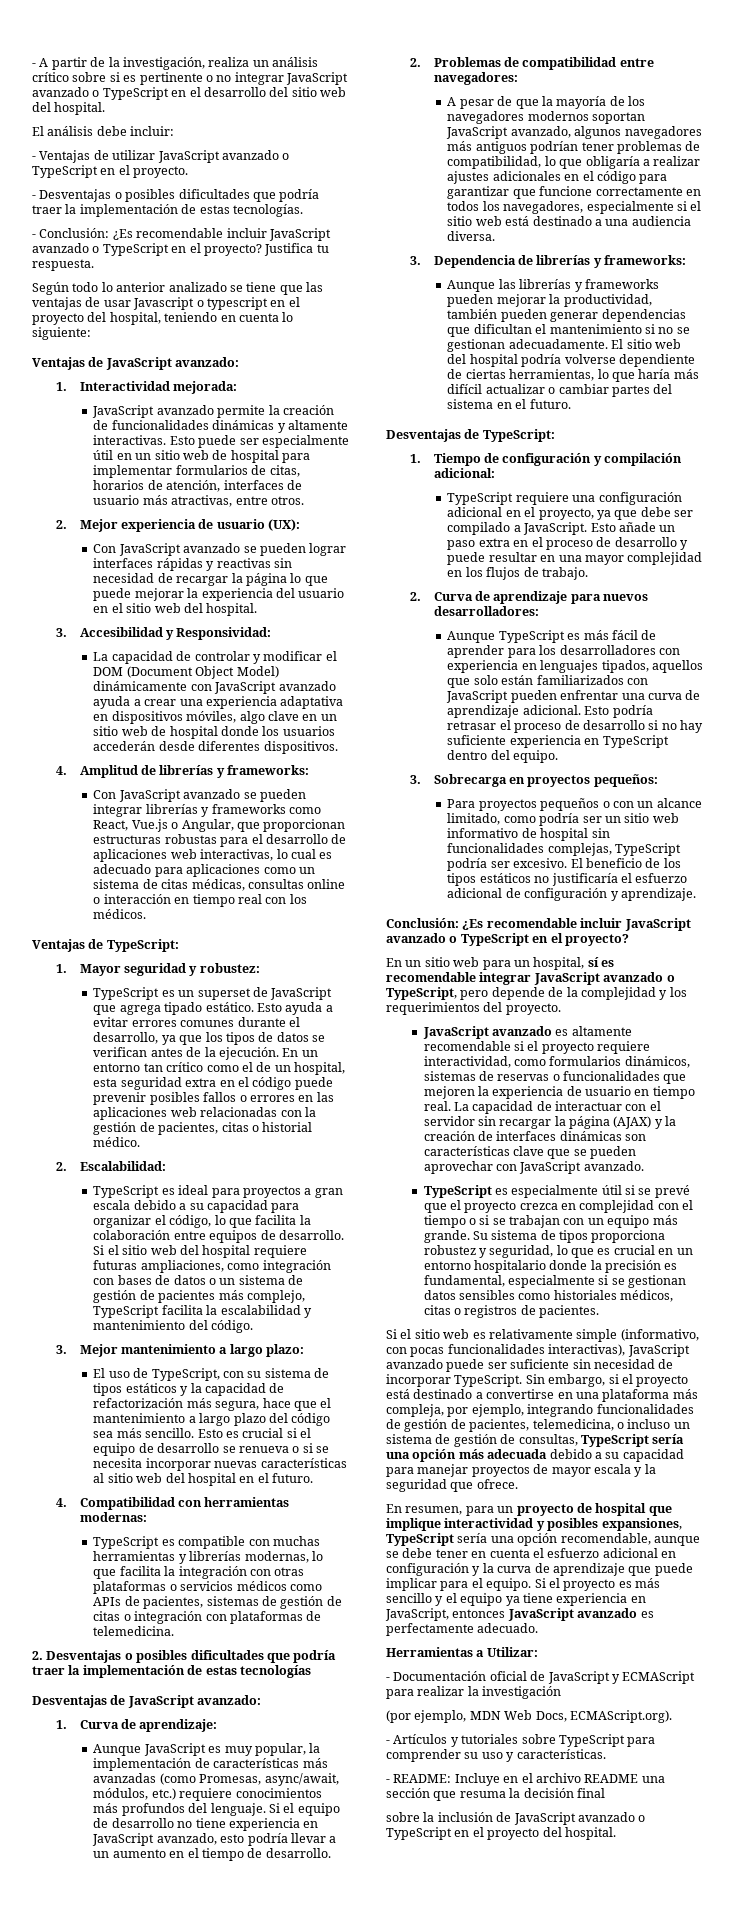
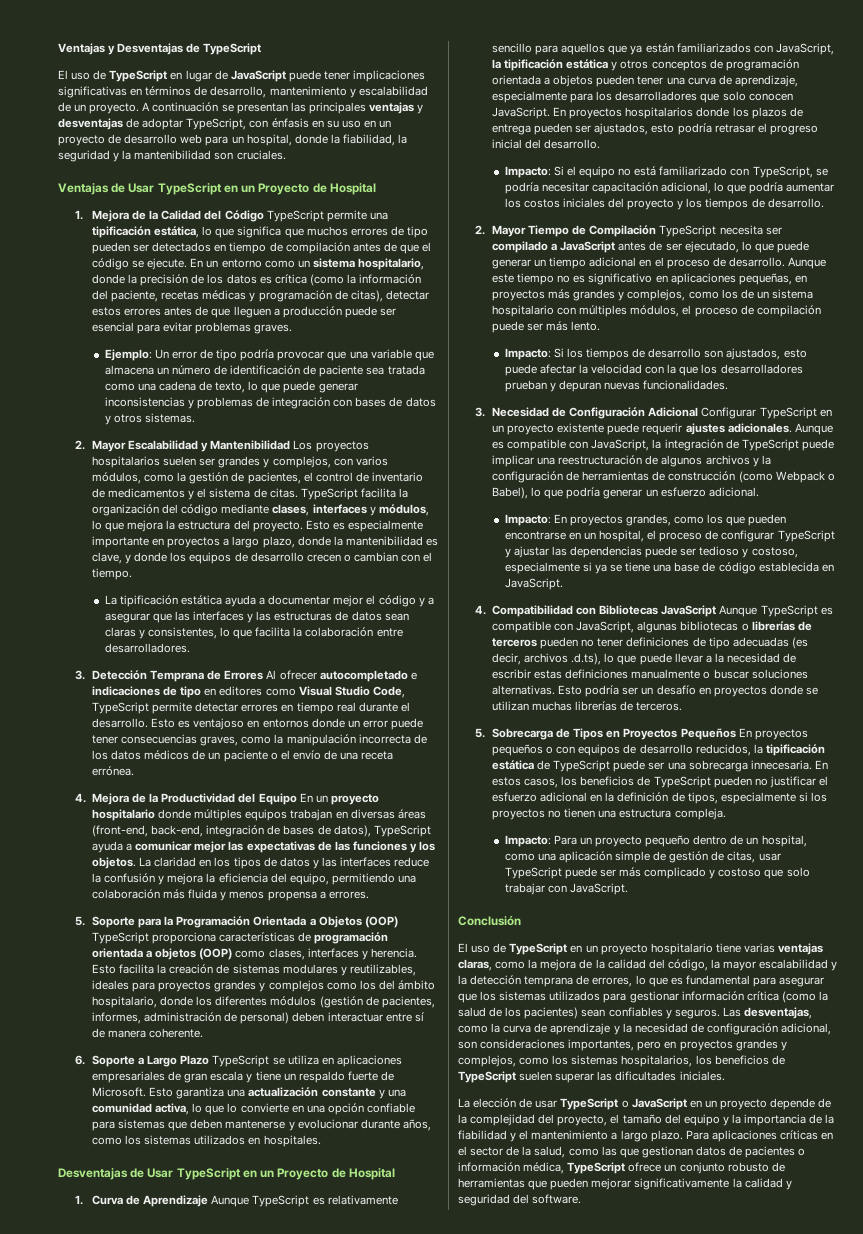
[32,57,318,70] [32,72,348,85] [32,87,346,100] [32,102,106,115] [32,126,175,136] [32,150,290,163] [32,165,189,178] [32,189,320,202] [32,204,303,217] [32,228,331,241] [32,243,329,256] [32,259,94,271] [32,282,323,295] [32,297,300,310] [32,312,294,325] [32,327,91,340] [32,357,240,370] [55,381,238,394] [92,405,334,418] [93,420,348,433] [93,435,349,448] [93,450,311,463] [93,465,300,478] [93,480,302,492] [93,495,304,507] [55,519,301,532] [93,543,347,556] [93,558,292,571] [93,573,328,586] [93,588,345,601] [93,603,258,616] [55,627,272,640] [93,651,337,664] [93,666,279,679] [93,681,336,694] [93,696,344,709] [93,711,337,724] [93,726,335,739] [93,741,338,754] [55,765,310,778] [93,789,306,802] [93,804,321,817] [93,819,346,832] [93,834,347,847] [93,849,333,862] [93,864,315,877] [93,879,346,891] [93,894,307,907] [93,909,147,919] [32,939,179,952] [55,963,260,976] [93,987,333,1000] [93,1002,333,1015] [93,1017,300,1027] [93,1032,326,1045] [93,1047,318,1060] [93,1062,346,1075] [93,1077,333,1090] [93,1092,334,1105] [93,1107,316,1120] [93,1122,313,1135] [93,1137,141,1147] [55,1161,166,1171] [93,1185,343,1198] [93,1200,300,1213] [93,1215,212,1228] - A partir de la investigación, realiza un análisis crítico sobre si es pertinente o no integrar JavaScript avanzado o TypeScript en el desarrollo del sitio web del hospital. // El análisis debe incluir: // - Ventajas de utilizar JavaScript avanzado o TypeScript en el proyecto. // - Desventajas o posibles dificultades que podría traer la implementación de estas tecnologías. // - Conclusión: ¿Es recomendable incluir JavaScript avanzado o TypeScript en el proyecto? Justifica tu respuesta. // Según todo lo anterior analizado se tiene que las ventajas de usar Javascript o typescript en el proyecto del hospital, teniendo en cuenta lo siguiente: // Ventajas de JavaScript avanzado: // 1. Interactividad mejorada: // JavaScript avanzado permite la creación de funcionalidades dinámicas y altamente interactivas. Esto puede ser especialmente útil en un sitio web de hospital para implementar formularios de citas, horarios de atención, interfaces de usuario más atractivas, entre otros. // 2. Mejor experiencia de usuario (UX): // Con JavaScript avanzado se pueden lograr interfaces rápidas y reactivas sin necesidad de recargar la página lo que puede mejorar la experiencia del usuario en el sitio web del hospital. // 3. Accesibilidad y Responsividad: // La capacidad de controlar y modificar el DOM (Document Object Model) dinámicamente con JavaScript avanzado ayuda a crear una experiencia adaptativa en dispositivos móviles, algo clave en un sitio web de hospital donde los usuarios accederán desde diferentes dispositivos. // 4. Amplitud de librerías y frameworks: // Con JavaScript avanzado se pueden integrar librerías y frameworks como React, Vue.js o Angular, que proporcionan estructuras robustas para el desarrollo de aplicaciones web interactivas, lo cual es adecuado para aplicaciones como un sistema de citas médicas, consultas online o interacción en tiempo real con los médicos. // Ventajas de TypeScript: // 1. Mayor seguridad y robustez: // TypeScript es un superset de JavaScript que agrega tipado estático. Esto ayuda a evitar errores comunes durante el desarrollo, ya que los tipos de datos se verifican antes de la ejecución. En un entorno tan crítico como el de un hospital, esta seguridad extra en el código puede prevenir posibles fallos o errores en las aplicaciones web relacionadas con la gestión de pacientes, citas o historial médico. // 2. Escalabilidad: // TypeScript es ideal para proyectos a gran escala debido a su capacidad para organizar el código, -> [58,43,262,55] [58,70,426,82] [58,86,428,98] [58,102,424,114] [58,118,392,130] [58,134,408,146] [58,150,286,162] [58,183,376,195] [75,210,388,222] [92,226,428,238] [92,242,432,254] [92,258,424,270] [92,274,422,286] [92,290,429,302] [92,306,396,318] [92,322,293,334] [104,349,434,361] [104,365,425,377] [104,381,358,393] [104,397,436,409] [104,413,195,425] [75,440,369,452] [92,456,388,468] [92,472,423,484] [92,488,408,500] [92,504,429,516] [92,520,423,532] [92,536,438,548] [92,552,433,564] [92,568,133,580] [104,595,434,607] [104,611,409,623] [104,627,217,639] Ventajas y Desventajas de TypeScript // El uso de TypeScript en lugar de JavaScript puede tener implicaciones significativas en términos de desarrollo, mantenimiento y escalabilidad de un proyecto. A continuación se presentan las principales ventajas y desventajas de adoptar TypeScript, con énfasis en su uso en un proyecto de desarrollo web para un hospital, donde la fiabilidad, la seguridad y la mantenibilidad son cruciales. // Ventajas de Usar TypeScript en un Proyecto de Hospital // 1. Mejora de la Calidad del Código TypeScript permite una tipificación estática, lo que significa que muchos errores de tipo pueden ser detectados en tiempo de compilación antes de que el código se ejecute. En un entorno como un sistema hospitalario, donde la precisión de los datos es crítica (como la información del paciente, recetas médicas y programación de citas), detectar estos errores antes de que lleguen a producción puede ser esencial para evitar problemas graves. // Ejemplo: Un error de tipo podría provocar que una variable que almacena un número de identificación de paciente sea tratada como una cadena de texto, lo que puede generar inconsistencias y problemas de integración con bases de datos y otros sistemas. // 2. Mayor Escalabilidad y Mantenibilidad Los proyectos hospitalarios suelen ser grandes y complejos, con varios módulos, como la gestión de pacientes, el control de inventario de medicamentos y el sistema de citas. TypeScript facilita la organización del código mediante clases, interfaces y módulos, lo que mejora la estructura del proyecto. Esto es especialmente importante en proyectos a largo plazo, donde la mantenibilidad es clave, y donde los equipos de desarrollo crecen o cambian con el tiempo. // La tipificación estática ayuda a documentar mejor el código y a asegurar que las interfaces y las estructuras de datos sean claras y consistentes,
[209,1230,344,1243] [93,1245,307,1258] [93,1260,331,1273] [93,1275,304,1285] [93,1290,305,1303] [93,1305,312,1318] [93,1320,254,1333] [55,1344,305,1357] [93,1368,330,1381] [93,1383,285,1396] [93,1398,332,1411] [93,1413,331,1426] [93,1428,312,1438] [93,1443,330,1456] [93,1458,347,1471] [93,1473,314,1486] [55,1497,290,1510] [79,1512,147,1522] [93,1536,320,1549] [93,1551,323,1564] [93,1566,305,1579] [93,1581,322,1594] [93,1596,342,1609] [93,1611,322,1624] [93,1626,175,1636] [32,1650,337,1663] [32,1665,311,1678] [32,1695,262,1708] [55,1719,218,1732] [93,1743,321,1756] [93,1758,328,1771] [93,1773,339,1786] [93,1788,322,1801] [93,1803,340,1816] [93,1818,319,1831] [92,1833,337,1846] [93,1848,331,1861] [409,57,654,70] [433,72,518,85] [447,96,646,109] [447,111,646,124] [446,126,702,139] [447,141,701,154] [447,156,701,169] [447,171,668,184] [447,186,701,199] [447,201,702,214] [447,216,691,226] [447,231,496,241] [409,255,687,268] [447,279,659,292] [447,294,652,307] [447,309,686,322] [447,324,690,337] [447,339,681,352] [447,354,695,367] [447,369,699,382] [447,384,673,397] [447,399,571,409] [386,429,555,442] [409,453,683,466] [433,468,495,478] [447,492,682,505] [447,507,694,520] [447,522,676,535] [447,537,689,550] [447,552,703,565] [447,567,588,580] [409,591,649,604] [433,606,539,616] [447,630,657,643] [447,645,680,658] [447,660,703,673] [447,675,648,688] [446,690,701,703] [447,705,653,718] [447,720,704,733] [447,735,669,748] [447,750,559,763] [409,774,658,787] [447,798,702,811] [447,813,679,826] [447,828,610,841] [447,843,682,856] [447,858,681,871] [447,873,688,886] [447,888,696,901] [386,918,691,931] [386,933,629,946] [386,957,614,970] [386,972,675,985] [386,987,687,1000] [386,1002,561,1015] [422,1026,632,1039] [423,1041,651,1054] [423,1056,690,1068] [423,1071,687,1084] [423,1086,695,1099] [423,1101,661,1114] [423,1116,677,1129] [423,1131,647,1141] [423,1146,637,1159] [423,1161,644,1174] [423,1185,690,1198] [423,1200,694,1213] [423,1215,678,1228] [423,1230,666,1243] [423,1245,693,1258] [423,1260,678,1273] [423,1275,687,1288] [423,1290,674,1302] [423,1305,600,1318] [386,1329,699,1342] [386,1344,690,1357] [386,1359,674,1372] [386,1374,689,1387] [386,1389,698,1402] [386,1404,694,1417] [386,1419,690,1432] [386,1434,685,1447] [386,1449,684,1462] [386,1464,656,1477] [386,1479,518,1492] [386,1503,672,1516] [386,1518,682,1531] [386,1533,700,1546] [386,1548,676,1558] [386,1563,693,1576] [386,1578,660,1591] [386,1593,646,1606] [385,1608,654,1621] [386,1623,539,1636] [386,1647,538,1657] [386,1671,696,1684] [386,1686,562,1699] [386,1710,672,1723] [386,1734,656,1747] [386,1749,606,1762] [386,1773,665,1786] [386,1788,605,1801] [386,1812,646,1825] [386,1827,616,1840] equipos de desarrollo. Si el sitio web del hospital requiere futuras ampliaciones, como integración con bases de datos o un sistema de gestión de pacientes más complejo, TypeScript facilita la escalabilidad y mantenimiento del código. // 3. Mejor mantenimiento a largo plazo: // El uso de TypeScript, con su sistema de tipos estáticos y la capacidad de refactorización más segura, hace que el mantenimiento a largo plazo del código sea más sencillo. Esto es crucial si el equipo de desarrollo se renueva o si se necesita incorporar nuevas características al sitio web del hospital en el futuro. // 4. Compatibilidad con herramientas modernas: // TypeScript es compatible con muchas herramientas y librerías modernas, lo que facilita la integración con otras plataformas o servicios médicos como APIs de pacientes, sistemas de gestión de citas o integración con plataformas de telemedicina. // 2. Desventajas o posibles dificultades que podría traer la implementación de estas tecnologías // Desventajas de JavaScript avanzado: // 1. Curva de aprendizaje: // Aunque JavaScript es muy popular, la implementación de características más avanzadas (como Promesas, async/await, módulos, etc.) requiere conocimientos más profundos del lenguaje. Si el equipo de desarrollo no tiene experiencia en JavaScript avanzado, esto podría llevar a un aumento en el tiempo de desarrollo. // 2. Problemas de compatibilidad entre navegadores: // A pesar de que la mayoría de los navegadores modernos soportan JavaScript avanzado, algunos navegadores más antiguos podrían tener problemas de compatibilidad, lo que obligaría a realizar ajustes adicionales en el código para garantizar que funcione correctamente en todos los navegadores, especialmente si el sitio web está destinado a una audiencia diversa. // 3. Dependencia de librerías y frameworks: // Aunque las librerías y frameworks pueden mejorar la productividad, también pueden generar dependencias que dificultan el mantenimiento si no se gestionan adecuadamente. El sitio web del hospital podría volverse dependiente de ciertas herramientas, lo que haría más difícil actualizar o cambiar partes del sistema en el futuro. // Desventajas de TypeScript: // 1. Tiempo de configuración y compilación adicional: // TypeScript requiere una configuración adicional en el proyecto, ya que debe ser compilado a JavaScript. Esto añade un paso extra en el proceso de desarrollo y puede resultar en una mayor complejidad en los flujos de trabajo. // 2. Curva de aprendizaje para nuevos desarrolladores: // Aunque TypeScript es más fácil de aprender para los desarrolladores con experiencia en lenguajes tipados, aquellos que solo están familiarizados con JavaScript pueden enfrentar una curva de aprendizaje adicional. Esto podría retrasar el proceso de desarrollo si no hay suficiente experiencia en TypeScript dentro del equipo. // 3. Sobrecarga en proyectos pequeños: // Para proyectos pequeños o con un alcance limitado, como podría ser un sitio web informativo de hospital sin funcionalidades complejas, TypeScript podría ser excesivo. El beneficio de los tipos estáticos no justificaría el esfuerzo adicional de configuración y aprendizaje. // Conclusión: ¿Es recomendable incluir JavaScript avanzado o TypeScript en el proyecto? // En un sitio web para un hospital, sí es recomendable integrar JavaScript avanzado o TypeScript, pero depende de la complejidad y los requerimientos del proyecto. // JavaScript avanzado es altamente recomendable si el proyecto requiere interactividad, como formularios dinámicos, sistemas de reservas o funcionalidades que mejoren la experiencia de usuario en tiempo real. La capacidad de interactuar con el servidor sin recargar la página (AJAX) y la creación de interfaces dinámicas son características clave que se pueden aprovechar con JavaScript avanzado. // TypeScript es especialmente útil si se prevé que el proyecto crezca en complejidad con el tiempo o si se trabajan con un equipo más grande. Su sistema de tipos proporciona robustez y seguridad, lo que es crucial en un entorno hospitalario donde la precisión es fundamental, especialmente si se gestionan datos sensibles como historiales médicos, citas o registros de pacientes. // Si el sitio web es relativamente simple (informativo, con pocas funcionalidades interactivas), JavaScript avanzado puede ser suficiente sin necesidad de incorporar TypeScript. Sin embargo, si el proyecto está destinado a convertirse en una plataforma más compleja, por ejemplo, integrando funcionalidades de gestión de pacientes, telemedicina, o incluso un sistema de gestión de consultas, TypeScript sería una opción más adecuada debido a su capacidad para manejar proyectos de mayor escala y la seguridad que ofrece. // En resumen, para un proyecto de hospital que implique interactividad y posibles expansiones, TypeScript sería una opción recomendable, aunque se debe tener en cuenta el esfuerzo adicional en configuración y la curva de aprendizaje que puede implicar para el equipo. Si el proyecto es más sencillo y el equipo ya tiene experiencia en JavaScript, entonces JavaScript avanzado es perfectamente adecuado. // Herramientas a Utilizar: // - Documentación oficial de JavaScript y ECMAScript para realizar la investigación // (por ejemplo, MDN Web Docs, ECMAScript.org). // - Artículos y tutoriales sobre TypeScript para comprender su uso y características. // - README: Incluye en el archivo README una sección que resuma la decisión final // sobre la inclusión de JavaScript avanzado o TypeScript en el proyecto del hospital. -> [104,643,190,653] [75,670,417,682] [92,686,405,698] [92,702,410,714] [92,718,423,730] [92,734,427,746] [92,750,394,762] [92,766,135,776] [75,793,379,805] [92,809,426,821] [92,825,431,837] [92,841,436,853] [92,857,430,869] [92,873,416,885] [92,889,369,901] [75,916,398,928] [92,932,389,944] [92,948,417,960] [92,964,416,976] [92,980,435,992] [92,996,435,1008] [92,1012,424,1024] [92,1028,204,1038] [75,1055,402,1067] [92,1071,394,1083] [92,1087,406,1099] [92,1103,415,1115] [92,1119,431,1131] [92,1135,321,1147] [58,1168,395,1180] [75,1195,398,1207] [492,43,834,55] [492,59,799,71] [492,75,798,87] [492,91,793,103] [492,107,803,119] [492,123,818,135] [492,139,601,149] [504,166,828,178] [504,182,835,194] [504,198,824,210] [475,225,782,237] [492,241,809,253] [492,257,826,269] [492,273,807,285] [492,289,813,301] [492,305,821,317] [492,321,601,333] [504,348,807,360] [504,364,803,376] [504,380,729,392] [475,407,832,419] [492,423,833,435] [492,439,834,451] [492,455,771,467] [492,471,835,483] [492,487,759,499] [504,514,787,526] [504,530,835,542] [504,546,798,558] [504,562,834,574] [504,578,563,590] [475,605,833,617] [492,621,812,633] [492,637,808,649] [492,653,797,665] [492,669,808,679] [492,685,818,697] [492,701,683,711] [475,728,808,740] [492,744,825,756] [492,760,828,772] [492,776,828,788] [492,792,827,804] [492,808,726,820] [504,835,807,847] [504,851,781,863] [504,867,810,879] [504,883,628,895] [458,915,521,926] [458,943,824,955] [458,959,838,971] [458,975,825,987] [458,991,828,1003] [458,1007,812,1019] [458,1023,832,1035] [458,1039,787,1051] [458,1055,785,1067] [458,1071,725,1083] [458,1098,832,1110] [458,1114,835,1126] [458,1130,834,1142] [458,1146,806,1158] [458,1162,785,1174] [458,1178,792,1190] [458,1194,582,1206] desarrolladores. // 3. Detección Temprana de Errores Al ofrecer autocompletado e indicaciones de tipo en editores como Visual Studio Code, TypeScript permite detectar errores en tiempo real durante el desarrollo. Esto es ventajoso en entornos donde un error puede tener consecuencias graves, como la manipulación incorrecta de los datos médicos de un paciente o el envío de una receta errónea. // 4. Mejora de la Productividad del Equipo En un proyecto hospitalario donde múltiples equipos trabajan en diversas áreas (front-end, back-end, integración de bases de datos), TypeScript ayuda a comunicar mejor las expectativas de las funciones y los objetos. La claridad en los tipos de datos y las interfaces reduce la confusión y mejora la eficiencia del equipo, permitiendo una colaboración más fluida y menos propensa a errores. // 5. Soporte para la Programación Orientada a Objetos (OOP) TypeScript proporciona características de programación orientada a objetos (OOP) como clases, interfaces y herencia. Esto facilita la creación de sistemas modulares y reutilizables, ideales para proyectos grandes y complejos como los del ámbito hospitalario, donde los diferentes módulos (gestión de pacientes, informes, administración de personal) deben interactuar entre sí de manera coherente. // 6. Soporte a Largo Plazo TypeScript se utiliza en aplicaciones empresariales de gran escala y tiene un respaldo fuerte de Microsoft. Esto garantiza una actualización constante y una comunidad activa, lo que lo convierte en una opción confiable para sistemas que deben mantenerse y evolucionar durante años, como los sistemas utilizados en hospitales. // Desventajas de Usar TypeScript en un Proyecto de Hospital // 1. Curva de Aprendizaje Aunque TypeScript es relativamente sencillo para aquellos que ya están familiarizados con JavaScript, la tipificación estática y otros conceptos de programación orientada a objetos pueden tener una curva de aprendizaje, especialmente para los desarrolladores que solo conocen JavaScript. En proyectos hospitalarios donde los plazos de entrega pueden ser ajustados, esto podría retrasar el progreso inicial del desarrollo. // Impacto: Si el equipo no está familiarizado con TypeScript, se podría necesitar capacitación adicional, lo que podría aumentar los costos iniciales del proyecto y los tiempos de desarrollo. // 2. Mayor Tiempo de Compilación TypeScript necesita ser compilado a JavaScript antes de ser ejecutado, lo que puede generar un tiempo adicional en el proceso de desarrollo. Aunque este tiempo no es significativo en aplicaciones pequeñas, en proyectos más grandes y complejos, como los de un sistema hospitalario con múltiples módulos, el proceso de compilación puede ser más lento. // Impacto: Si los tiempos de desarrollo son ajustados, esto puede afectar la velocidad con la que los desarrolladores prueban y depuran nuevas funcionalidades. // 3. Necesidad de Configuración Adicional Configurar TypeScript en un proyecto existente puede requerir ajustes adicionales. Aunque es compatible con JavaScript, la integración de TypeScript puede implicar una reestructuración de algunos archivos y la configuración de herramientas de construcción (como Webpack o Babel), lo que podría generar un esfuerzo adicional. // Impacto: En proyectos grandes, como los que pueden encontrarse en un hospital, el proceso de configurar TypeScript y ajustar las dependencias puede ser tedioso y costoso, especialmente si ya se tiene una base de código establecida en JavaScript. // 4. Compatibilidad con Bibliotecas JavaScript Aunque TypeScript es compatible con JavaScript, algunas bibliotecas o librerías de terceros pueden no tener definiciones de tipo adecuadas (es decir, archivos .d.ts), lo que puede llevar a la necesidad de escribir estas definiciones manualmente o buscar soluciones alternativas. Esto podría ser un desafío en proyectos donde se utilizan muchas librerías de terceros. // 5. Sobrecarga de Tipos en Proyectos Pequeños En proyectos pequeños o con equipos de desarrollo reducidos, la tipificación estática de TypeScript puede ser una sobrecarga innecesaria. En estos casos, los beneficios de TypeScript pueden no justificar el esfuerzo adicional en la definición de tipos, especialmente si los proyectos no tienen una estructura compleja. // Impacto: Para un proyecto pequeño dentro de un hospital, como una aplicación simple de gestión de citas, usar TypeScript puede ser más complicado y costoso que solo trabajar con JavaScript. // Conclusión // El uso de TypeScript en un proyecto hospitalario tiene varias ventajas claras, como la mejora de la calidad del código, la mayor escalabilidad y la detección temprana de errores, lo que es fundamental para asegurar que los sistemas utilizados para gestionar información crítica (como la salud de los pacientes) sean confiables y seguros. Las desventajas, como la curva de aprendizaje y la necesidad de configuración adicional, son consideraciones importantes, pero en proyectos grandes y complejos, como los sistemas hospitalarios, los beneficios de TypeScript suelen superar las dificultades iniciales. // La elección de usar TypeScript o JavaScript en un proyecto depende de la complejidad del proyecto, el tamaño del equipo y la importancia de la fiabilidad y el mantenimiento a largo plazo. Para aplicaciones críticas en el sector de la salud, como las que gestionan datos de pacientes o información médica, TypeScript ofrece un conjunto robusto de herramientas que pueden mejorar significativamente la calidad y seguridad del software.

